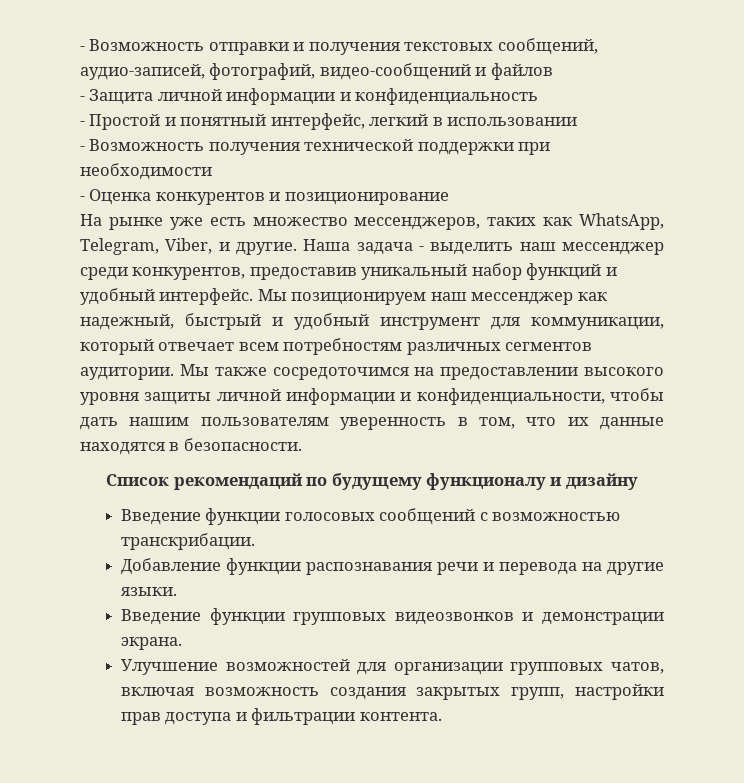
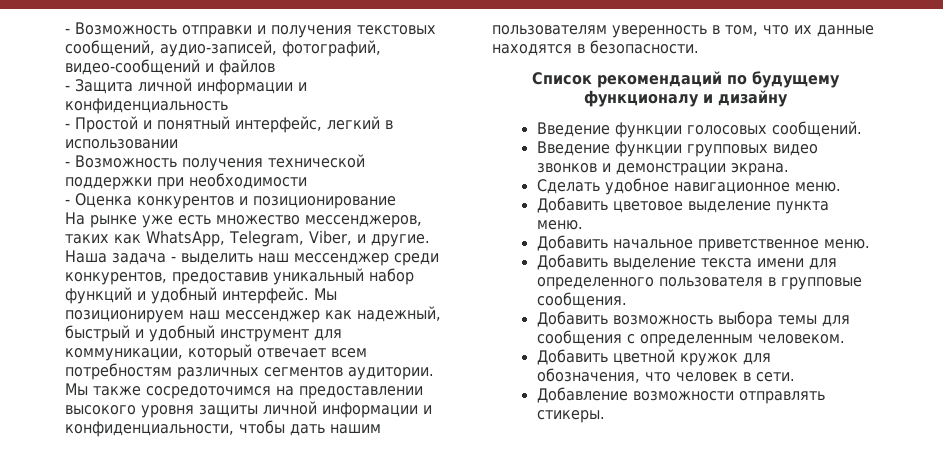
[379,508,621,525] [121,533,256,550] [121,558,664,575] [121,587,178,596] сообщений с возможностью транскрибации. // Добавление функции распознавания речи и перевода на другие языки. -> [771,121,862,137] сообщений.
[394,612,514,625] видеозвонков -> [772,144,818,156] [536,163,597,173] видео звонков
[121,659,664,675] [121,684,664,700] [121,708,442,725] Улучшение возможностей для организации групповых чатов, включая возможность создания закрытых групп, настройки прав доступа и фильтрации контента. -> [536,178,841,195] [536,197,829,214] [536,220,583,230] [536,235,870,252] [536,254,837,270] [536,277,862,290] [536,292,627,308] [536,311,850,328] [536,330,845,347] [536,349,771,366] [536,368,795,383] [536,387,825,404] [536,410,605,423] Сделать удобное навигационное меню. // Добавить цветовое выделение пункта меню. // Добавить начальное приветственное меню. // Добавить выделение текста имени для определенного пользователя в групповые сообщения. // Добавить возможность выбора темы для сообщения с определенным человеком. // Добавить цветной кружок для обозначения, что человек в сети. // Добавление возможности отправлять стикеры.

